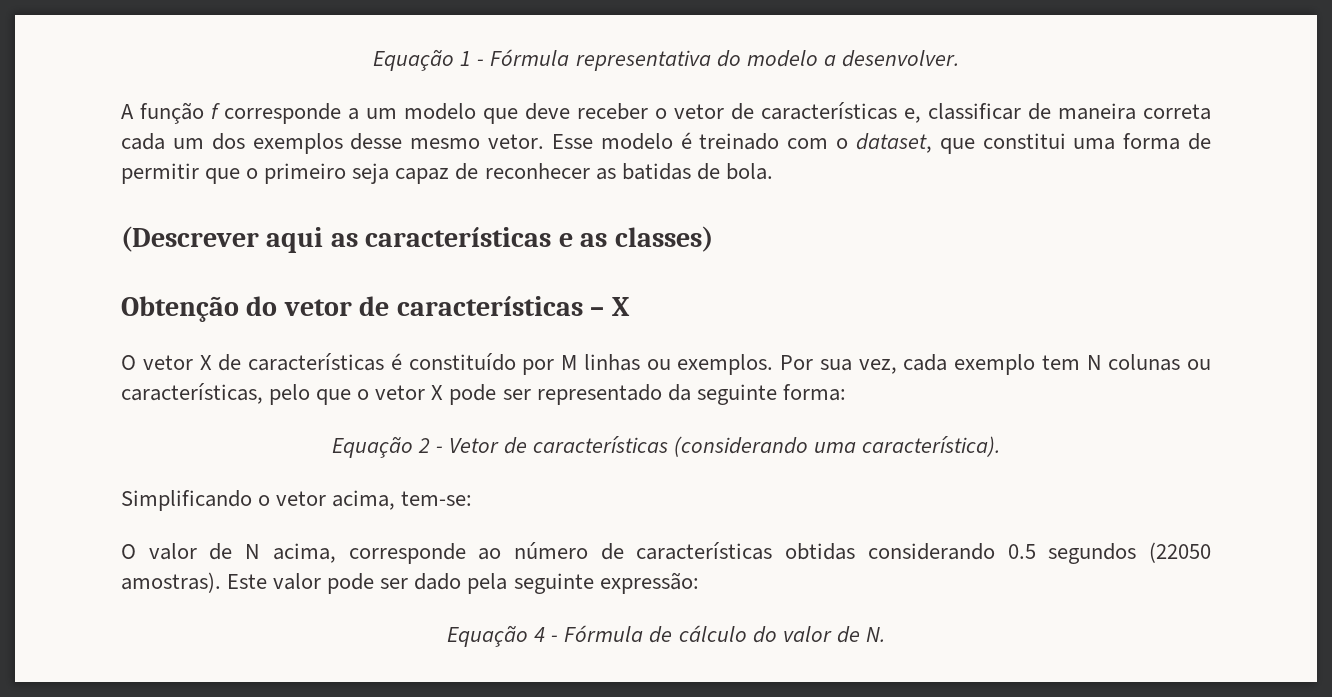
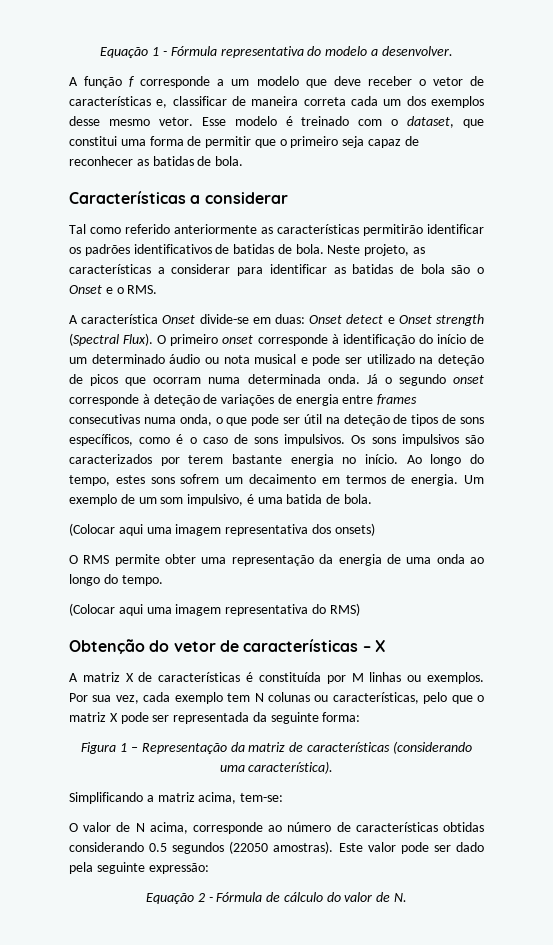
[121,226,713,253] (Descrever aqui as características e as classes) -> [69,191,288,204] [69,224,484,236] [69,244,426,256] [69,264,484,276] [69,285,158,294] [69,314,484,326] [69,333,485,346] [69,354,484,366] [69,374,485,386] [69,394,418,406] [69,414,485,426] [69,434,484,446] [69,454,485,466] [69,474,485,486] [69,494,373,506] [69,523,375,536] [69,554,485,566] [69,574,163,586] [69,603,360,616] Características a considerar // Tal como referido anteriormente as características permitirão identificar os padrões identificativos de batidas de bola. Neste projeto, as características a considerar para identificar as batidas de bola são o Onset e o RMS. // A característica Onset divide-se em duas: Onset detect e Onset strength (Spectral Flux). O primeiro onset corresponde à identificação do início de um determinado áudio ou nota musical e pode ser utilizado na deteção de picos que ocorram numa determinada onda. Já o segundo onset corresponde à deteção de variações de energia entre frames consecutivas numa onda, o que pode ser útil na deteção de tipos de sons específicos, como é o caso de sons impulsivos. Os sons impulsivos são caracterizados por terem bastante energia no início. Ao longo do tempo, estes sons sofrem um decaimento em termos de energia. Um exemplo de um som impulsivo, é uma batida de bola. // (Colocar aqui uma imagem representativa dos onsets) // O RMS permite obter uma representação da energia de uma onda ao longo do tempo. // (Colocar aqui uma imagem representativa do RMS)
[121,355,193,370] O vetor -> [69,672,120,682] A matriz
[408,353,516,371] constituído -> [258,672,321,682] constituída
[375,385,426,400] vetor -> [69,712,106,722] matriz
[536,384,662,405] representado -> [173,712,250,724] representada
[331,436,499,458] Equação 2 - Vetor -> [81,742,286,754] Figura 1 – Representação da matriz
[258,491,327,506] o vetor -> [146,792,195,802] a matriz
[534,627,546,642] 4 -> [197,893,205,902] 2

